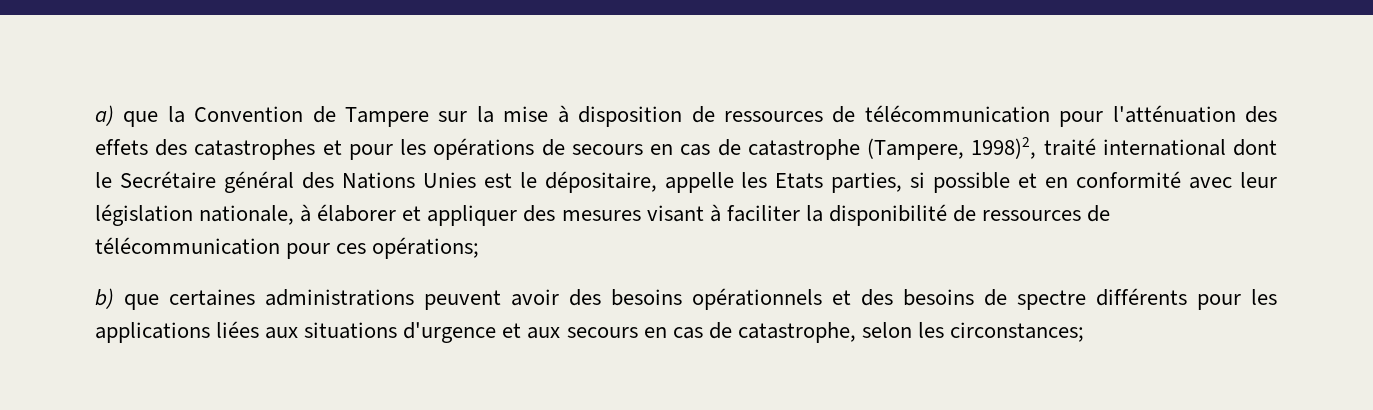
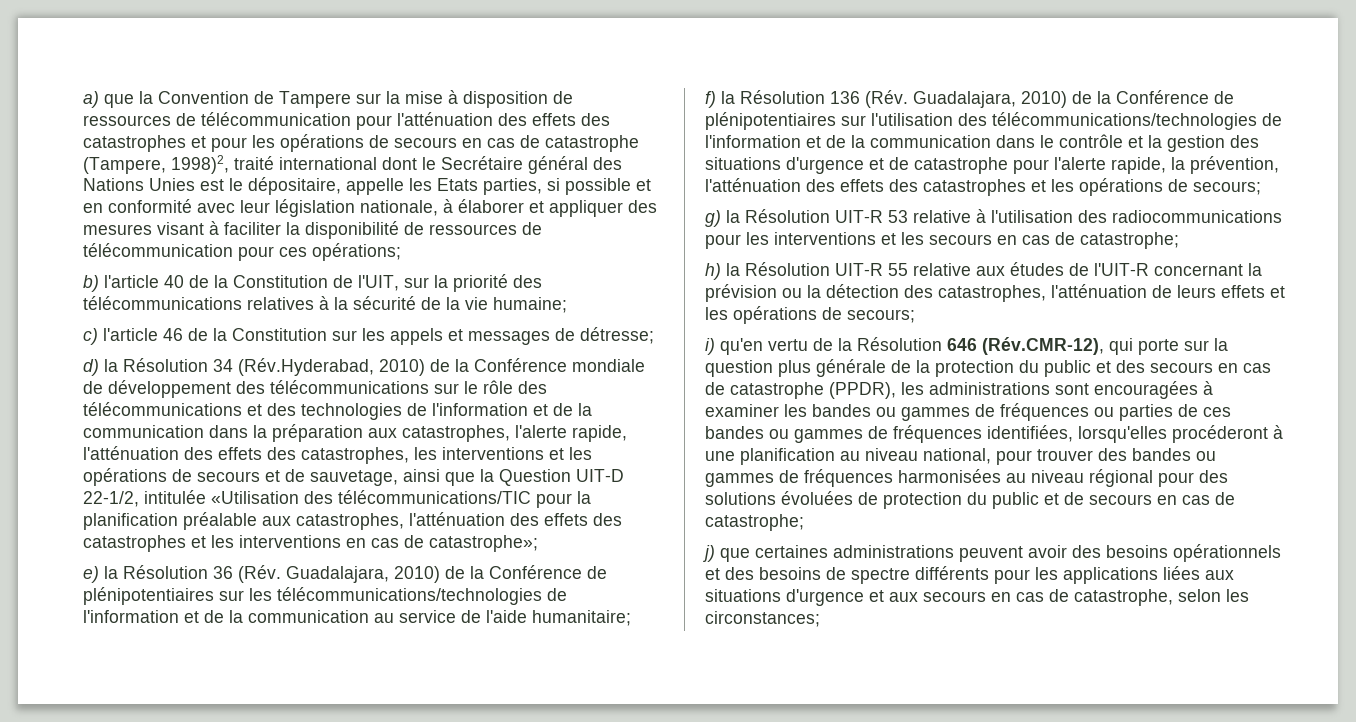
(114, 298) none -> [104,274,542,292] [83,296,567,313] [83,327,654,345] [83,358,645,376] [83,380,547,398] [83,402,592,420] [83,424,627,442] [83,446,592,464] [83,468,624,486] [83,490,591,508] [83,512,622,530] [83,535,538,552] [83,565,607,583] [83,587,567,605] [83,610,631,626] [705,90,1234,108] [705,112,1282,130] [705,134,1259,152] [705,156,1279,174] [705,178,1261,196] [705,209,1282,227] [705,232,1179,249] [705,262,1262,280] [705,284,1285,302] [705,306,915,324] [705,337,1228,355] [705,359,1271,377] [705,381,1213,399] [705,403,1231,421] [705,425,1283,443] [705,448,1216,465] [705,469,1228,487] [705,491,1235,509] [705,514,804,531] [703,545,715,562] l'article 40 de la Constitution de l'UIT, sur la priorité des télécommunications relatives à la sécurité de la vie humaine; // c) l'article 46 de la Constitution sur les appels et messages de détresse; // d) la Résolution 34 (Rév.Hyderabad, 2010) de la Conférence mondiale de développement des télécommunications sur le rôle des télécommunications et des technologies de l'information et de la communication dans la préparation aux catastrophes, l'alerte rapide, l'atténuation des effets des catastrophes, les interventions et les opérations de secours et de sauvetage, ainsi que la Question UIT-D 22-1/2, intitulée «Utilisation des télécommunications/TIC pour la planification préalable aux catastrophes, l'atténuation des effets des catastrophes et les interventions en cas de catastrophe»; // e) la Résolution 36 (Rév. Guadalajara, 2010) de la Conférence de plénipotentiaires sur les télécommunications/technologies de l'information et de la communication au service de l'aide humanitaire; // f) la Résolution 136 (Rév. Guadalajara, 2010) de la Conférence de plénipotentiaires sur l'utilisation des télécommunications/technologies de l'information et de la communication dans le contrôle et la gestion des situations d'urgence et de catastrophe pour l'alerte rapide, la prévention, l'atténuation des effets des catastrophes et les opérations de secours; // g) la Résolution UIT-R 53 relative à l'utilisation des radiocommunications pour les interventions et les secours en cas de catastrophe; // h) la Résolution UIT-R 55 relative aux études de l'UIT-R concernant la prévision ou la détection des catastrophes, l'atténuation de leurs effets et les opérations de secours; // i) qu'en vertu de la Résolution 646 (Rév.CMR-12), qui porte sur la question plus générale de la protection du public et des secours en cas de catastrophe (PPDR), les administrations sont encouragées à examiner les bandes ou gammes de fréquences ou parties de ces bandes ou gammes de fréquences identifiées, lorsqu'elles procéderont à une planification au niveau national, pour trouver des bandes ou gammes de fréquences harmonisées au niveau régional pour des solutions évoluées de protection du public et de secours en cas de catastrophe; // j)

